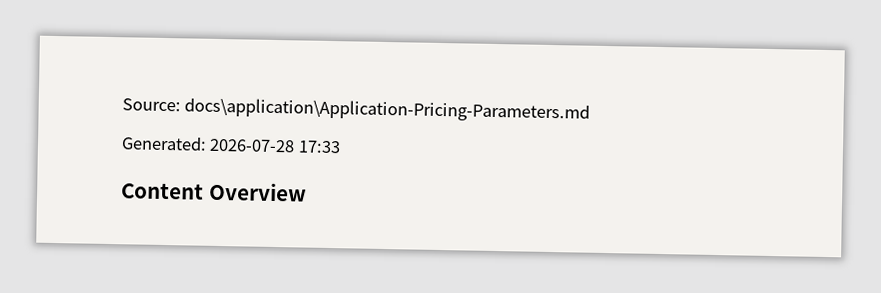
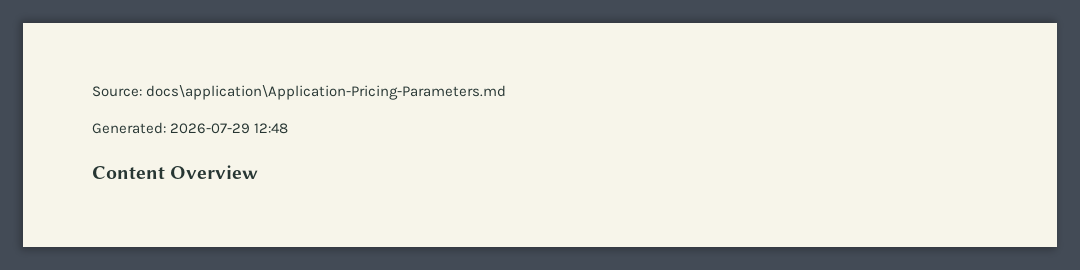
[209,138,341,154] 2026-07-28 17:33 -> [170,123,289,134] 2026-07-29 12:48

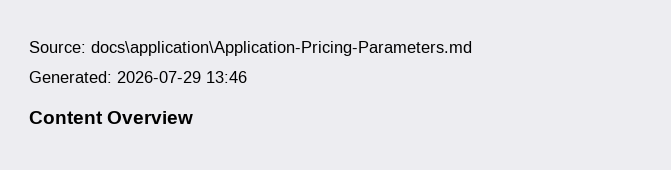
[254,123,289,134] 12:48 -> [206,71,247,83] 13:46

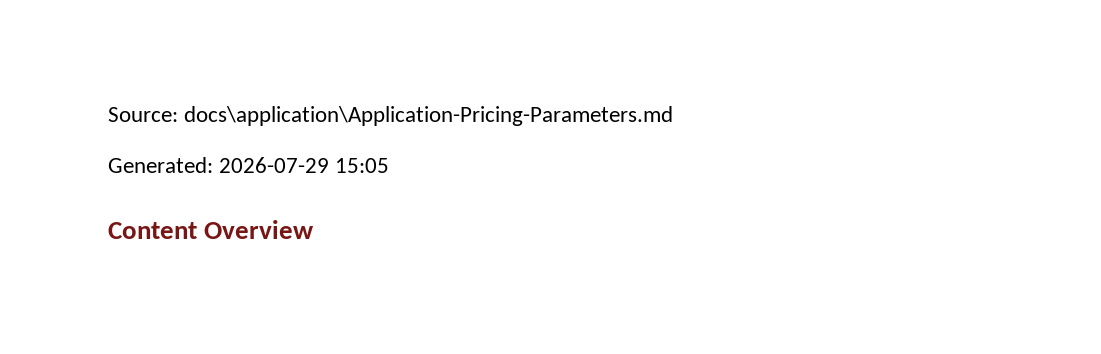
[206,71,247,83] 13:46 -> [335,158,390,173] 15:05

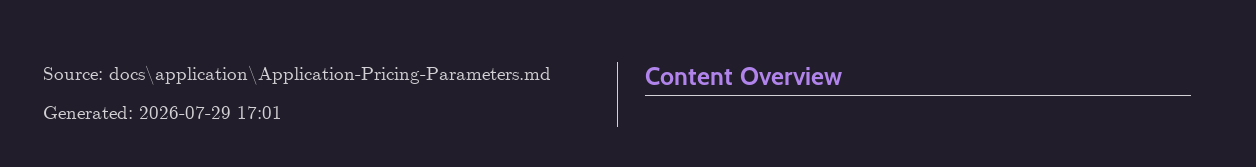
[335,158,390,173] 15:05 -> [237,106,282,119] 17:01

